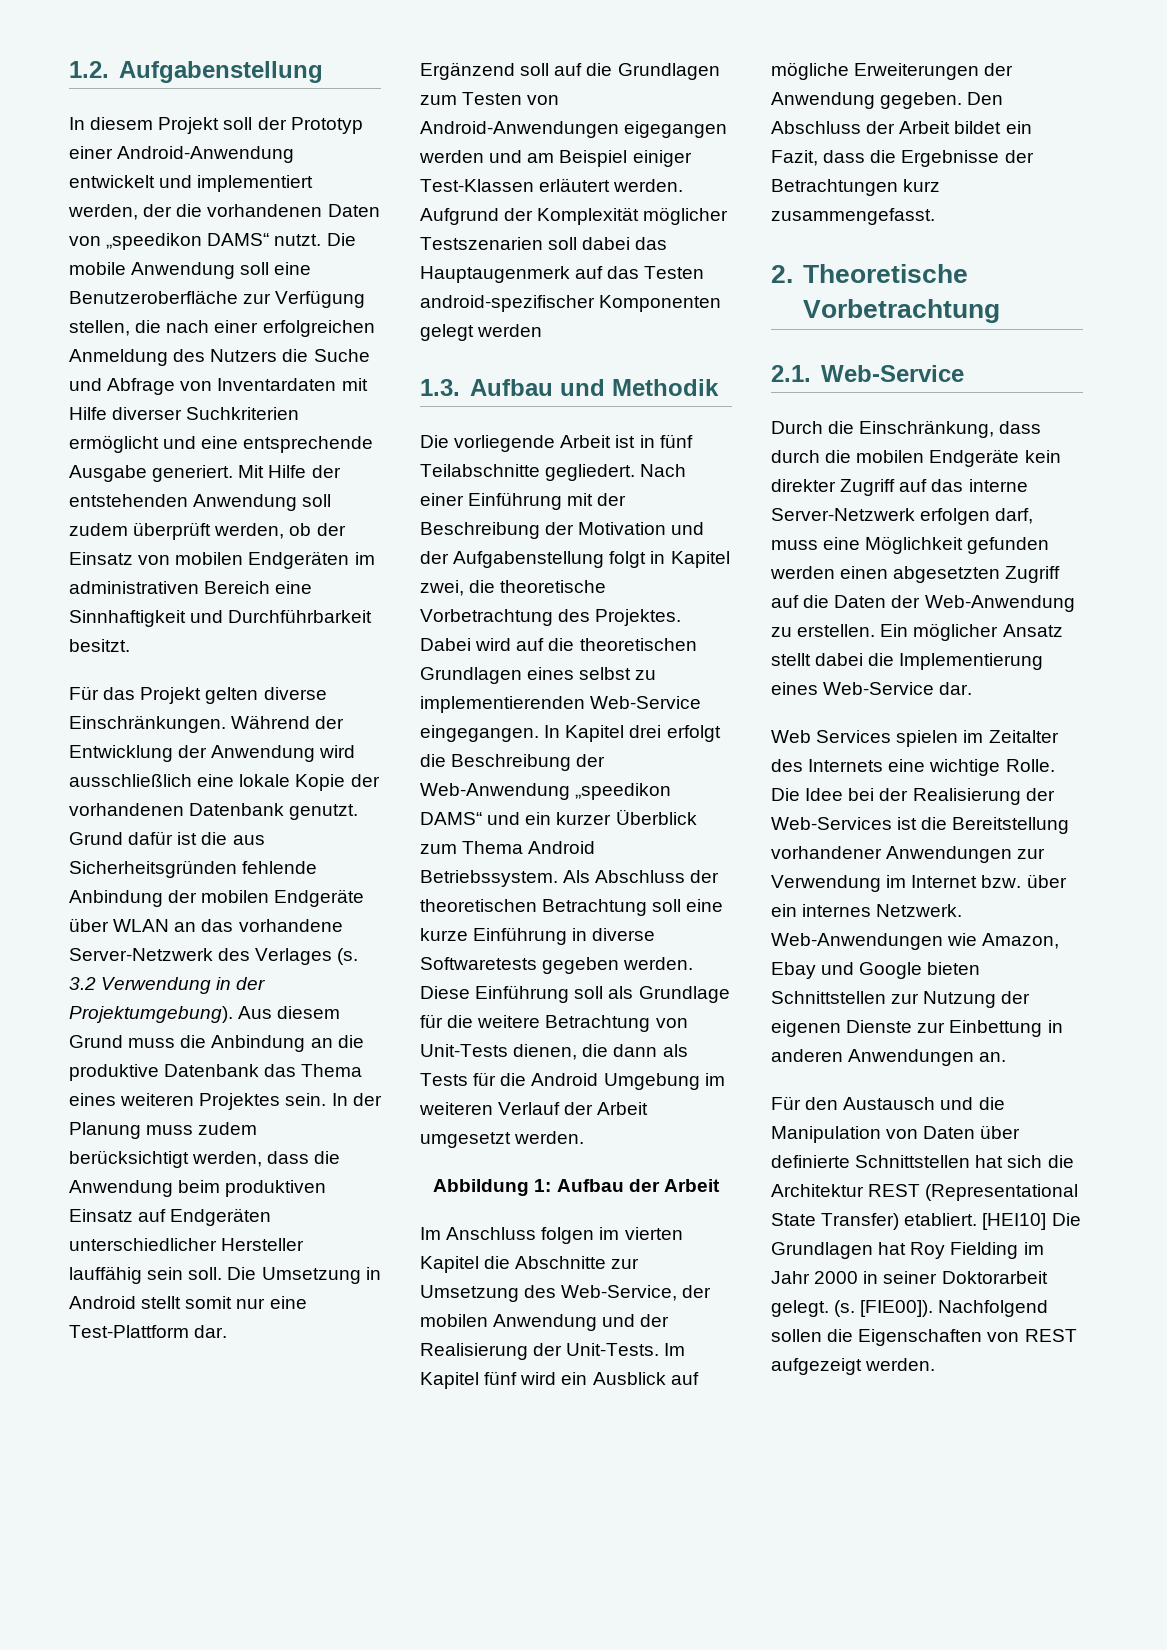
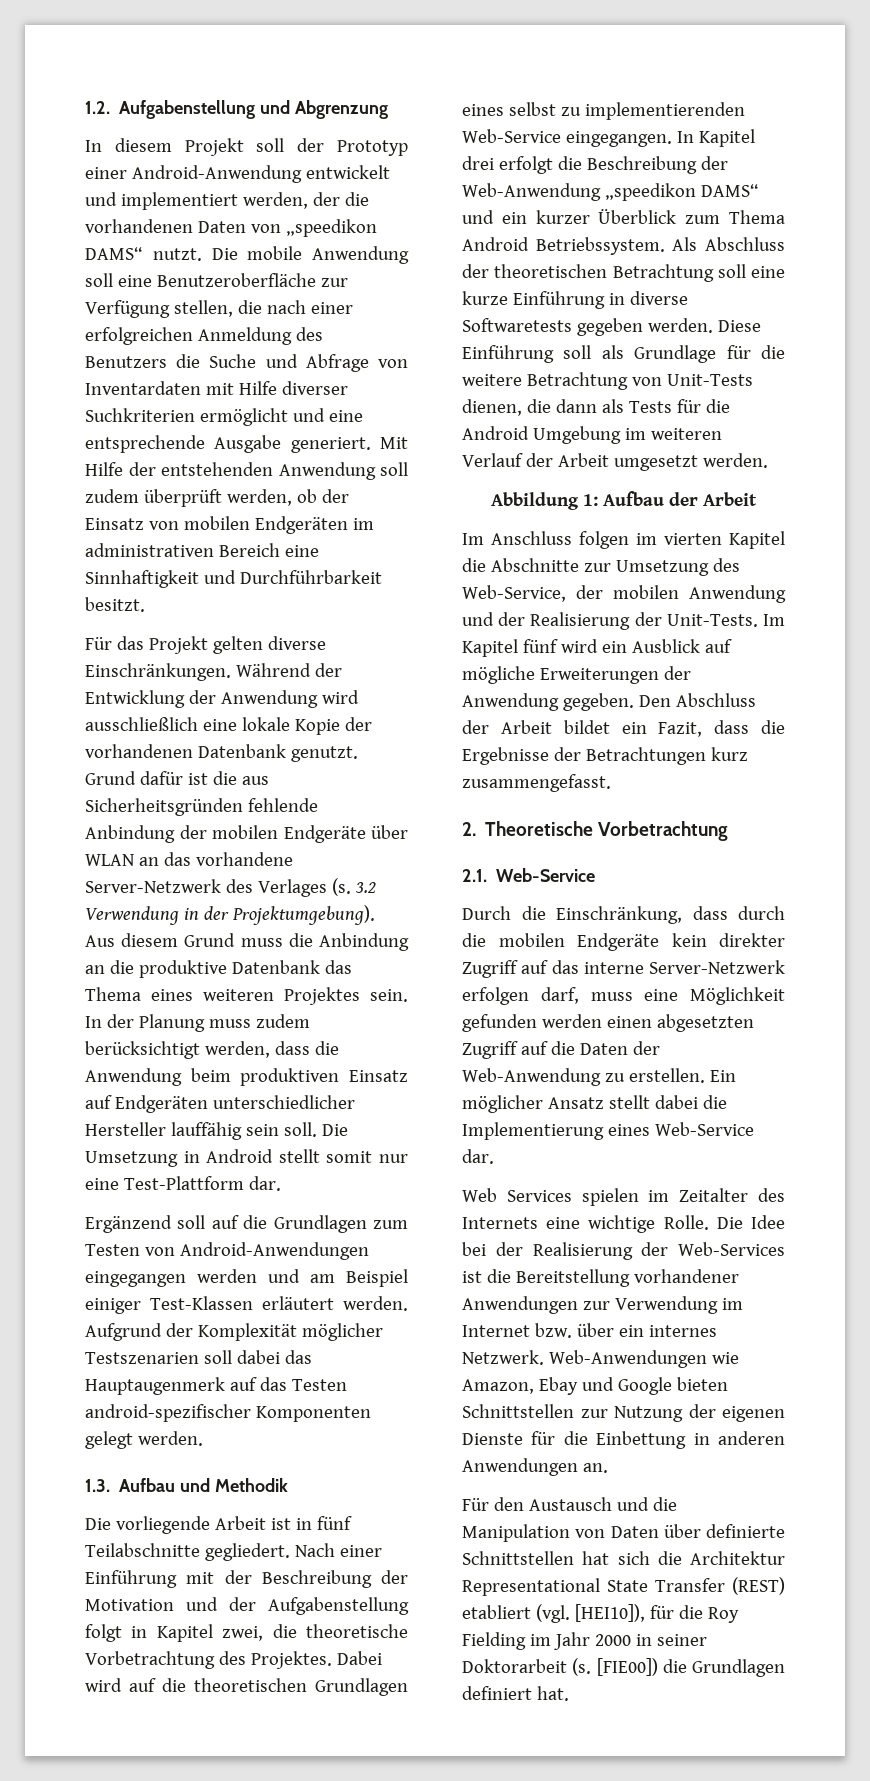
(323, 72) none -> [260,100,388,119] und Abgrenzung
[210,349,278,362] Nutzers -> [85,356,167,368] Benutzers
[624,121,728,138] eigegangen -> [85,1271,186,1287] eingegangen
[477,324,543,337] werden -> [137,1431,203,1446] werden.
[917,1022,946,1033] zur -> [531,1431,588,1445] für die
[868,1184,1079,1201] [771,1213,1081,1230] [771,1242,907,1259] REST (Representational State Transfer) etabliert. [HEI10] Die Grundlagen hat -> [462,1577,785,1596] [462,1604,703,1623] Representational State Transfer (REST) etabliert (vgl. [HEI10]), für die
[771,1300,1049,1317] [771,1329,1077,1346] [771,1358,936,1375] gelegt. (s. [FIE00]). Nachfolgend sollen die Eigenschaften von REST aufgezeigt werden. -> [572,1658,785,1677] [462,1686,569,1701] (s. [FIE00]) die Grundlagen definiert hat.

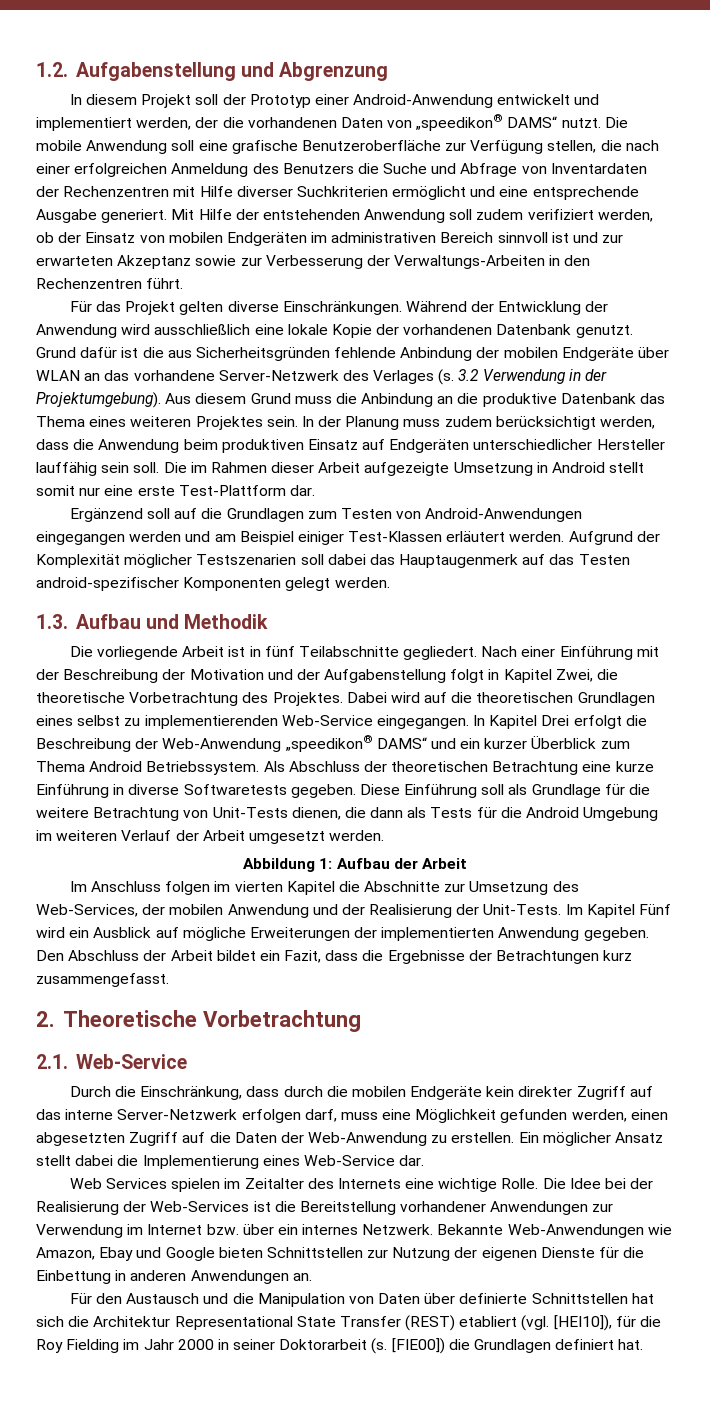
[285,219,377,237] „speedikon -> [415,114,504,131] „speedikon®
(152, 281) none -> [231,140,298,154] grafische
(201, 388) none -> [36,186,170,197] der Rechenzentren
[143,489,222,507] überprüft -> [527,209,594,220] verifiziert
[284,545,319,557] [85,570,382,588] [85,597,145,612] eine Sinnhaftigkeit und Durchführbarkeit besitzt. -> [497,232,624,243] [36,255,591,269] [36,278,184,289] sinnvoll ist und zur erwarteten Akzeptanz sowie zur Verbesserung der Verwaltungs-Arbeiten in den Rechenzentren führt.
(348, 1130) none -> [190,462,450,476] im Rahmen dieser Arbeit aufgezeigte
(119, 1184) none -> [137,486,175,496] erste
[222,1626,264,1641] zwei, -> [555,669,593,682] Zwei,
[462,156,494,170] drei -> [541,715,570,726] Drei
[604,183,696,201] „speedikon -> [284,735,373,752] „speedikon®
[717,264,746,278] soll -> (579, 768) none
[576,318,713,336] gegeben werden. -> [290,784,356,798] gegeben.
[462,585,566,602] Web-Service, -> [36,904,138,917] Web-Services,
[522,639,558,653] fünf -> [639,904,672,915] Fünf
(691, 673) none -> [381,927,495,941] implementierten
[541,1014,602,1028] werden -> [571,1109,627,1122] werden,
(544, 1357) none -> [437,1224,504,1235] Bekannte

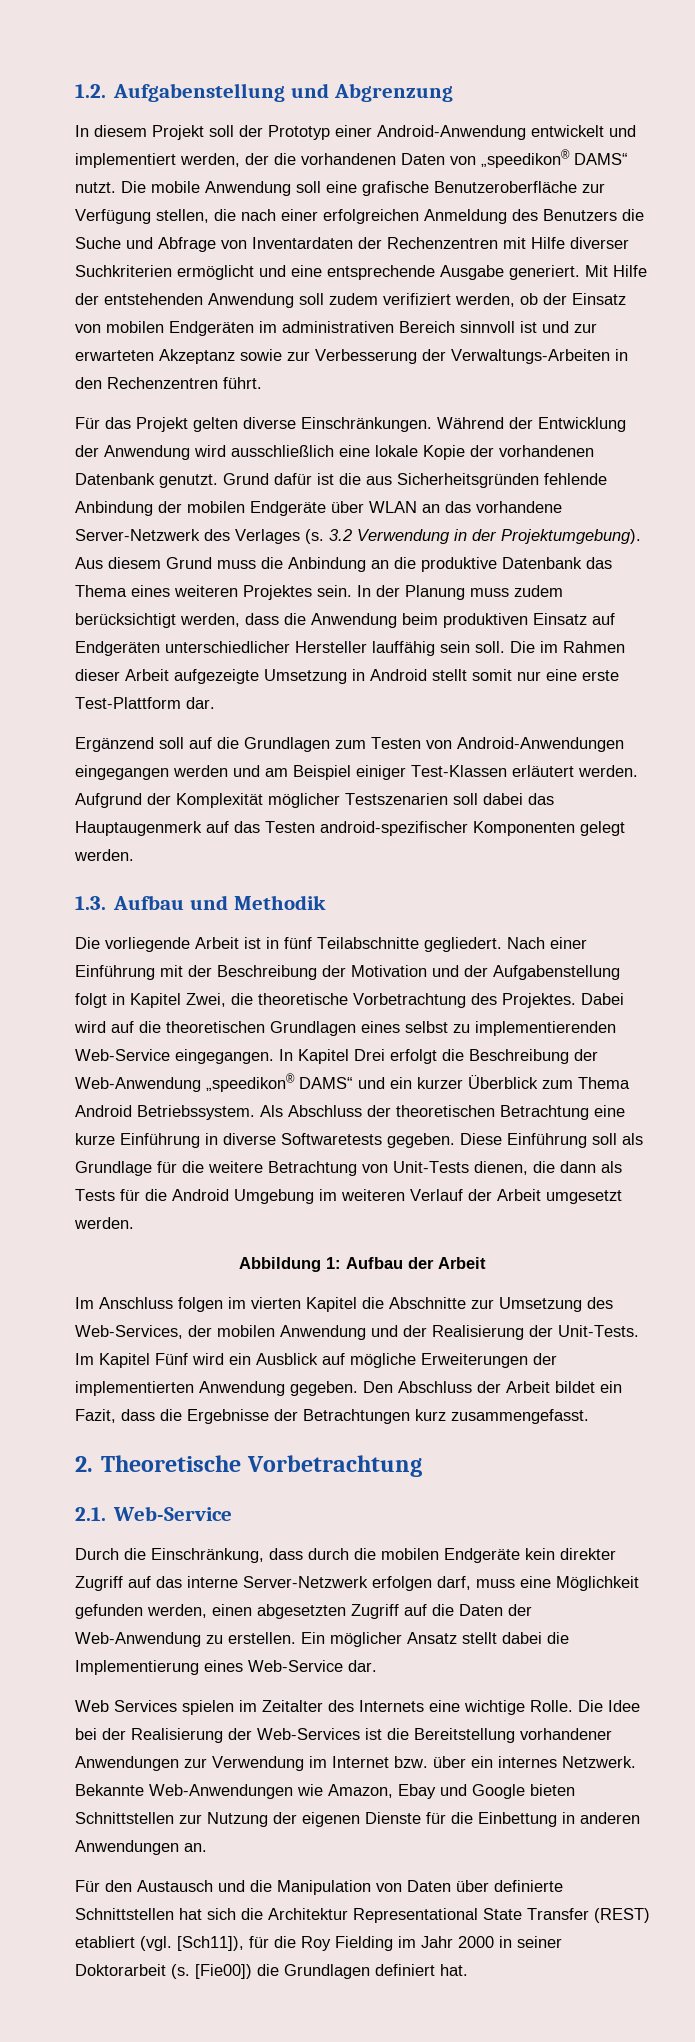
[553,1315,612,1331] [HEI10]), -> [177,1936,244,1951] [Sch11]),
[391,1338,445,1354] [FIE00]) -> [195,1964,252,1979] [Fie00])

